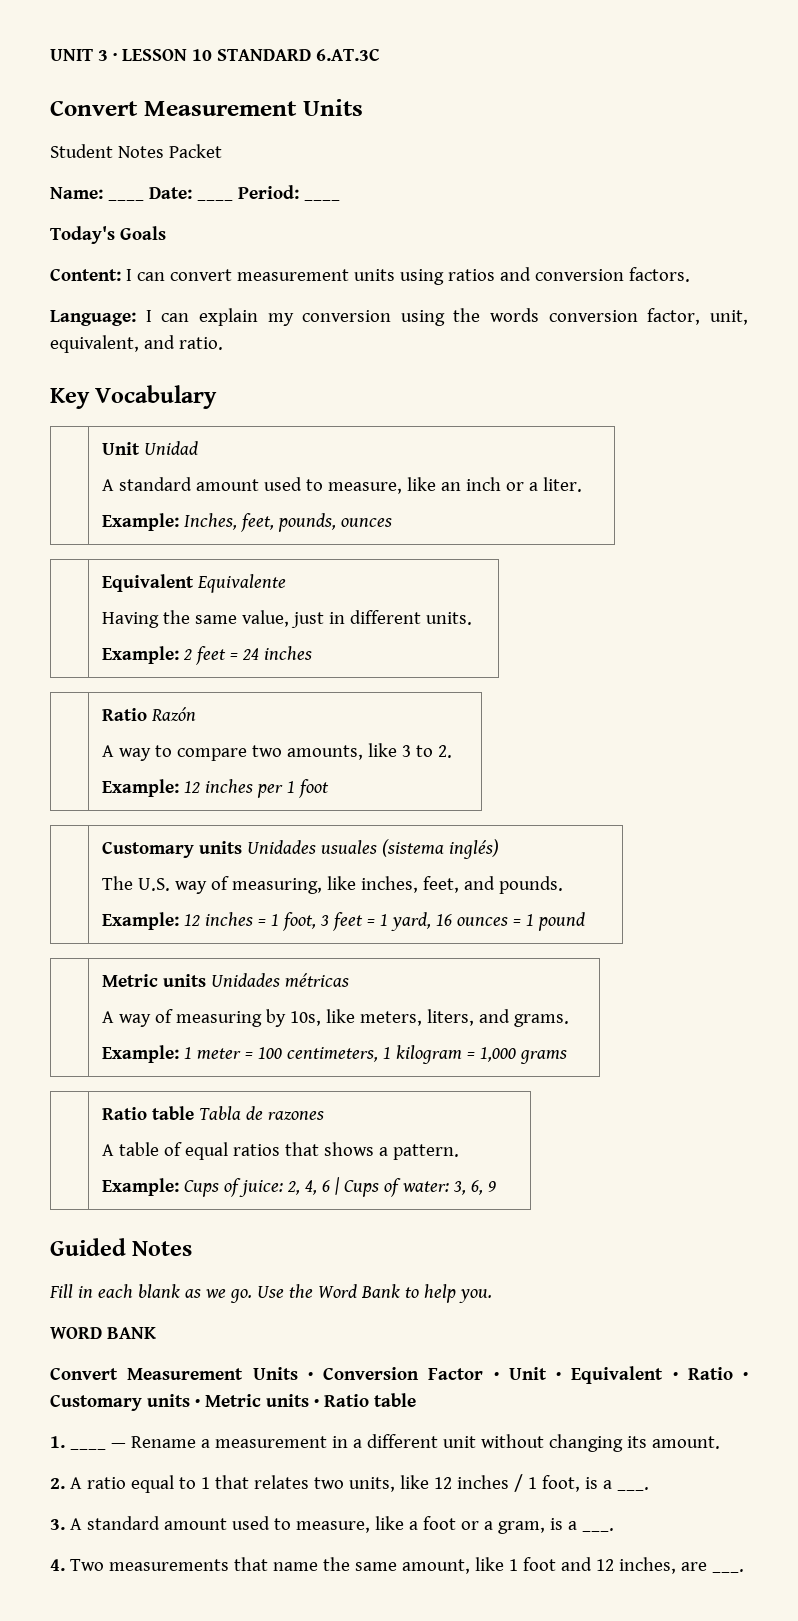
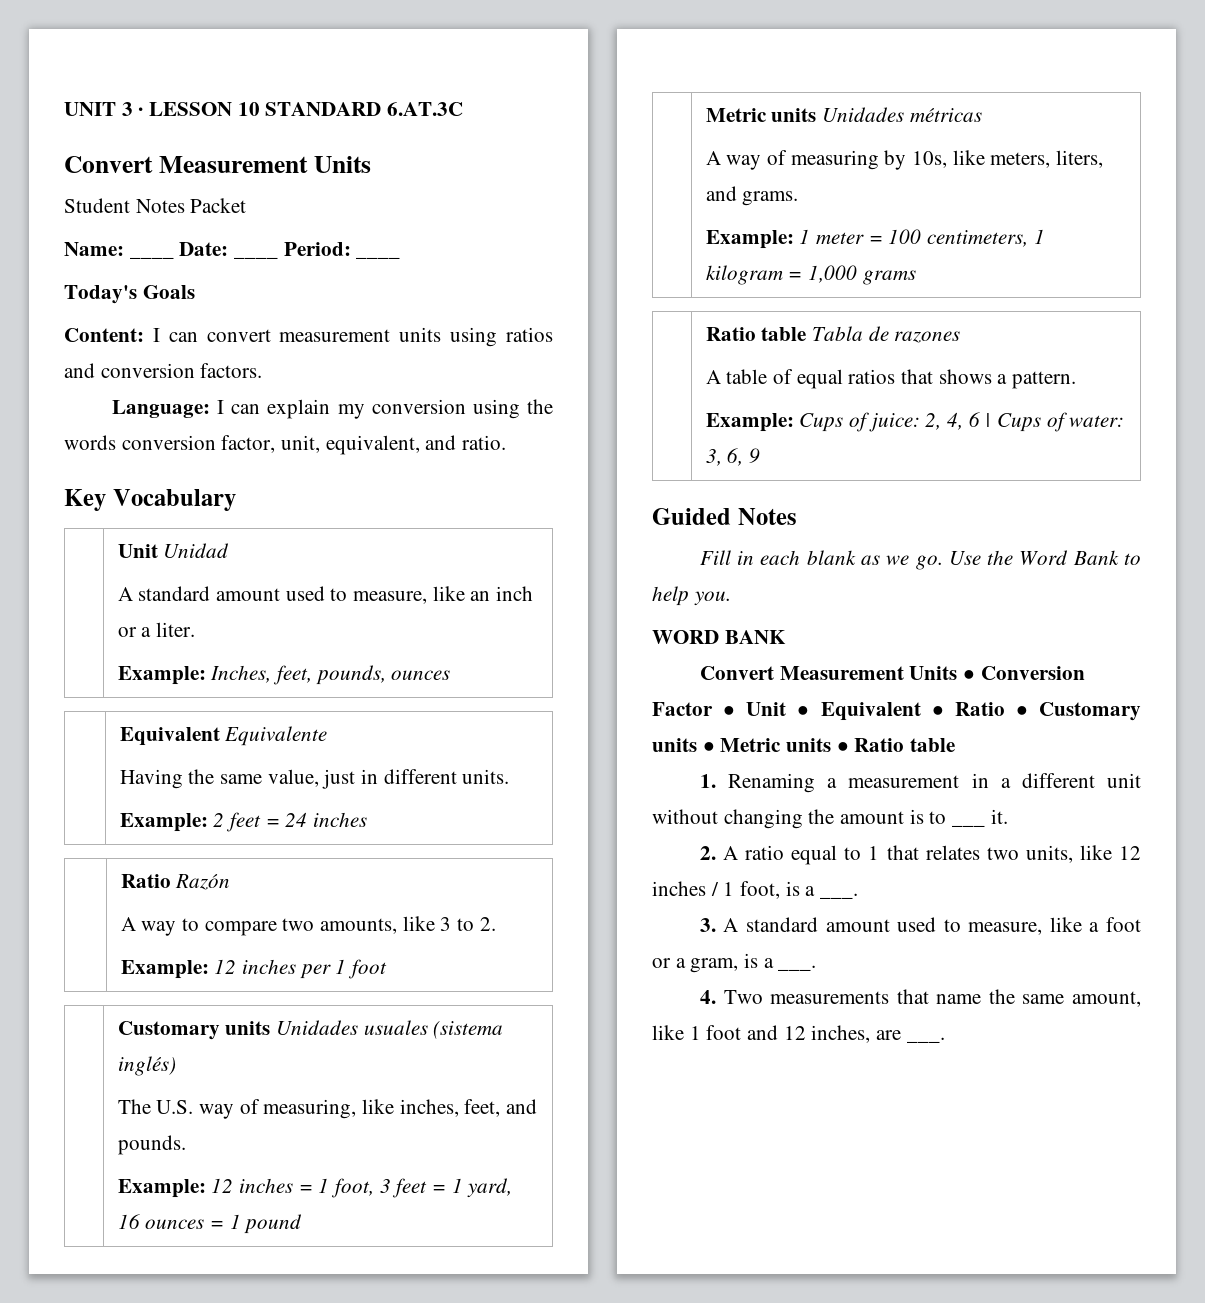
[69,1448,106,1450] [110,1436,196,1448] ____ — Rename -> [728,773,816,793] Renaming
[626,1436,720,1449] its amount. -> [808,809,947,824] [952,824,986,827] [990,809,1008,824] the amount is to ___ it.

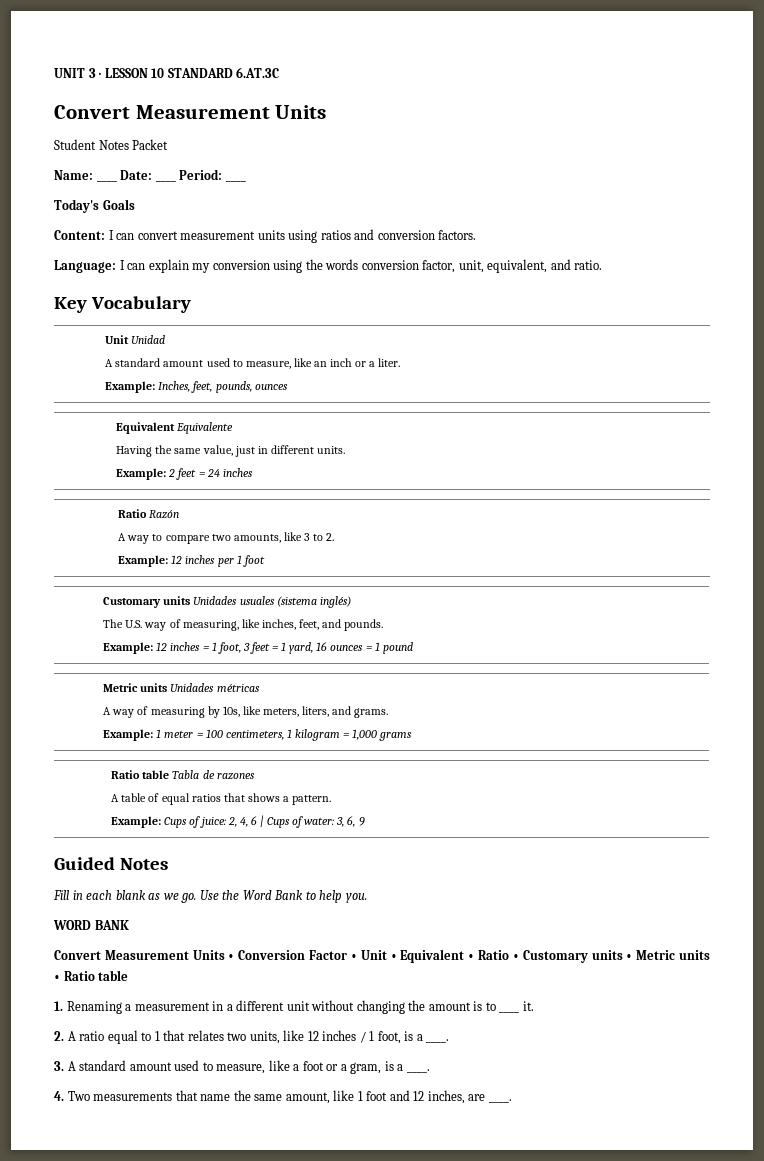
[952,824,986,827] ___ -> [499,1011,520,1013] ____
[820,893,859,899] ___. -> [426,1039,450,1043] ____.
[778,965,817,971] ___. -> [406,1069,430,1073] ____.
[906,1037,945,1043] ___. -> [488,1099,512,1103] ____.

